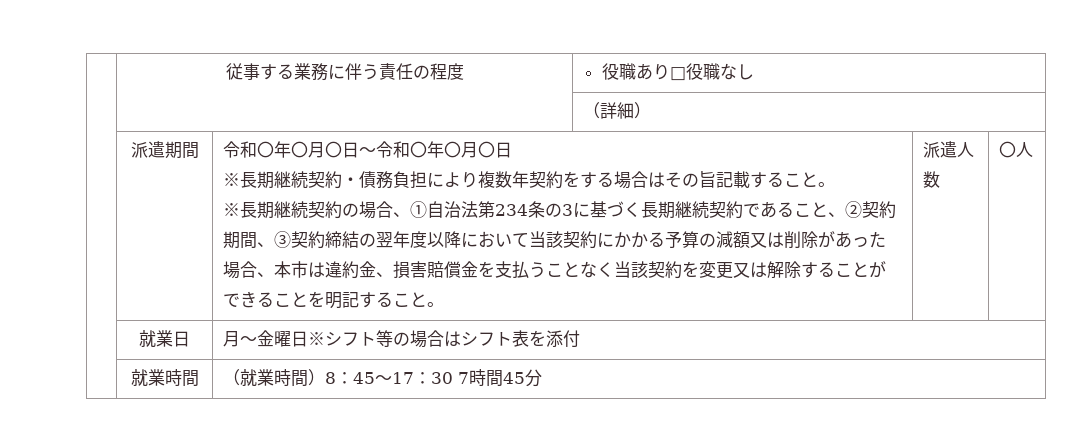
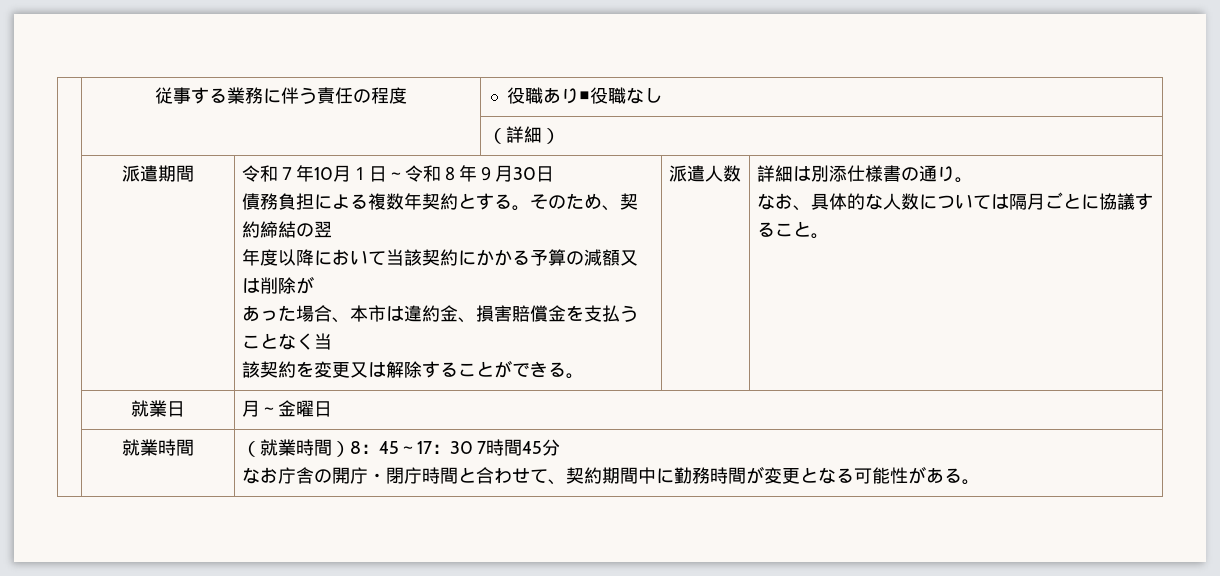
[669,67,686,81] □ -> [579,91,591,102] ■
[257,141,513,158] [223,171,360,189] 〇年〇月〇日～令和〇年〇月〇日 // ※長期継続契約・ -> [277,165,554,182] ７年10月１日～令和８年９月30日 //
[461,172,479,188] り -> [349,194,368,209] る
[563,171,836,189] [223,201,897,219] [223,231,292,249] をする場合はその旨記載すること。 // ※長期継続契約の場合、①自治法第234条の3に基づく長期継続契約であること、②契約期間、③ -> [457,193,620,211] とする。そのため、
(394, 240) none -> (332, 229) //
(836, 239) none -> (314, 285) //
(632, 269) none -> (332, 341) //
[274,291,445,309] [923,141,975,158] [923,171,941,188] [999,141,1034,158] [139,330,190,347] [223,330,581,348] ことを明記すること。 | 派遣人数 | 〇人 // | 就業日 | 月～金曜日※シフト等の場合はシフト表を添付 -> [565,373,584,379] [668,165,741,182] [756,165,973,183] [756,192,1153,211] [756,221,829,239] [131,400,185,417] [241,400,332,417] 。 | 派遣人数 | 詳細は別添仕様書の通り。 // なお、具体的な人数については隔月ごとに協議すること。 // | 就業日 | 月～金曜日
(543, 378) none -> [241,466,980,485] // なお庁舎の開庁・閉庁時間と合わせて、契約期間中に勤務時間が変更となる可能性がある。

